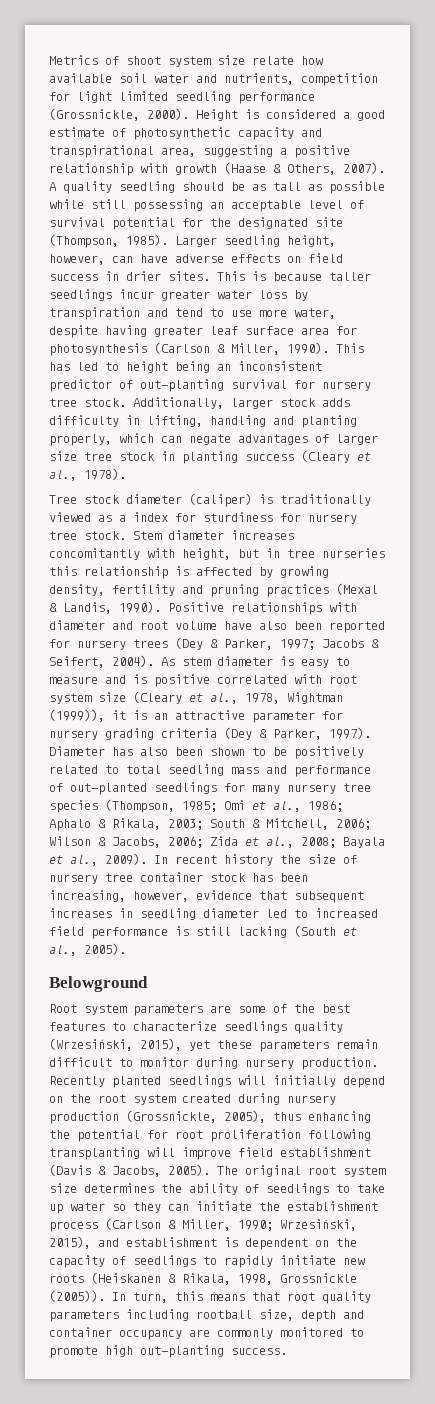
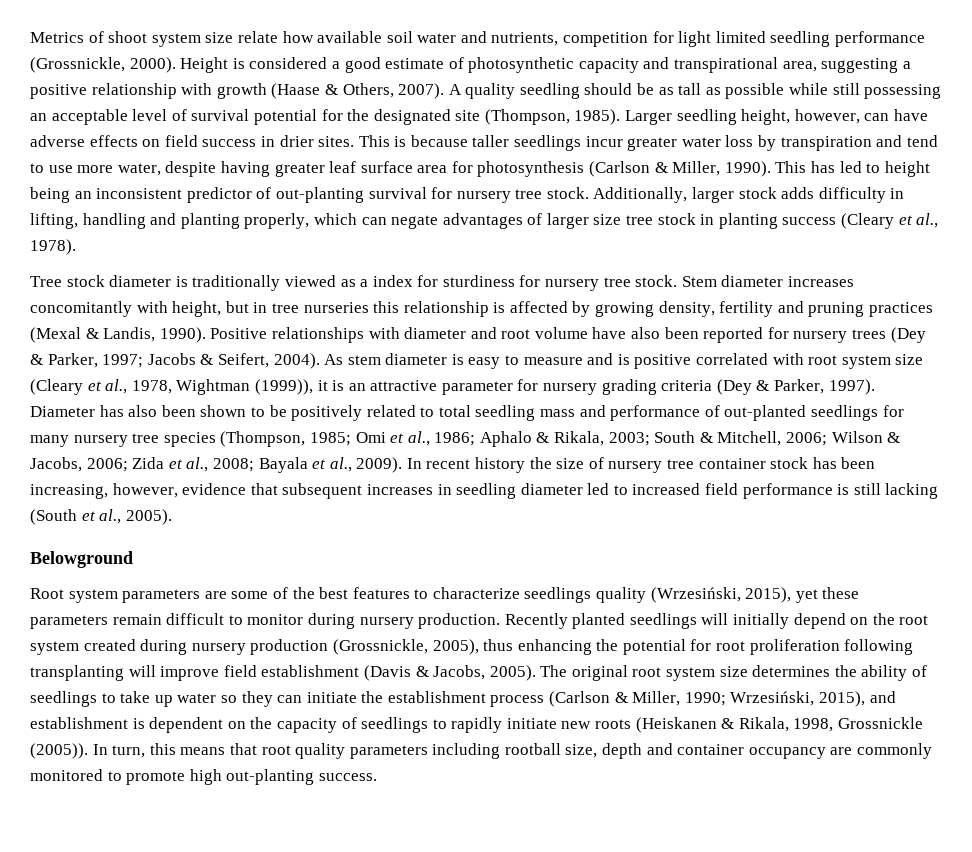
[189,493,252,507] (caliper) -> (172, 281) none

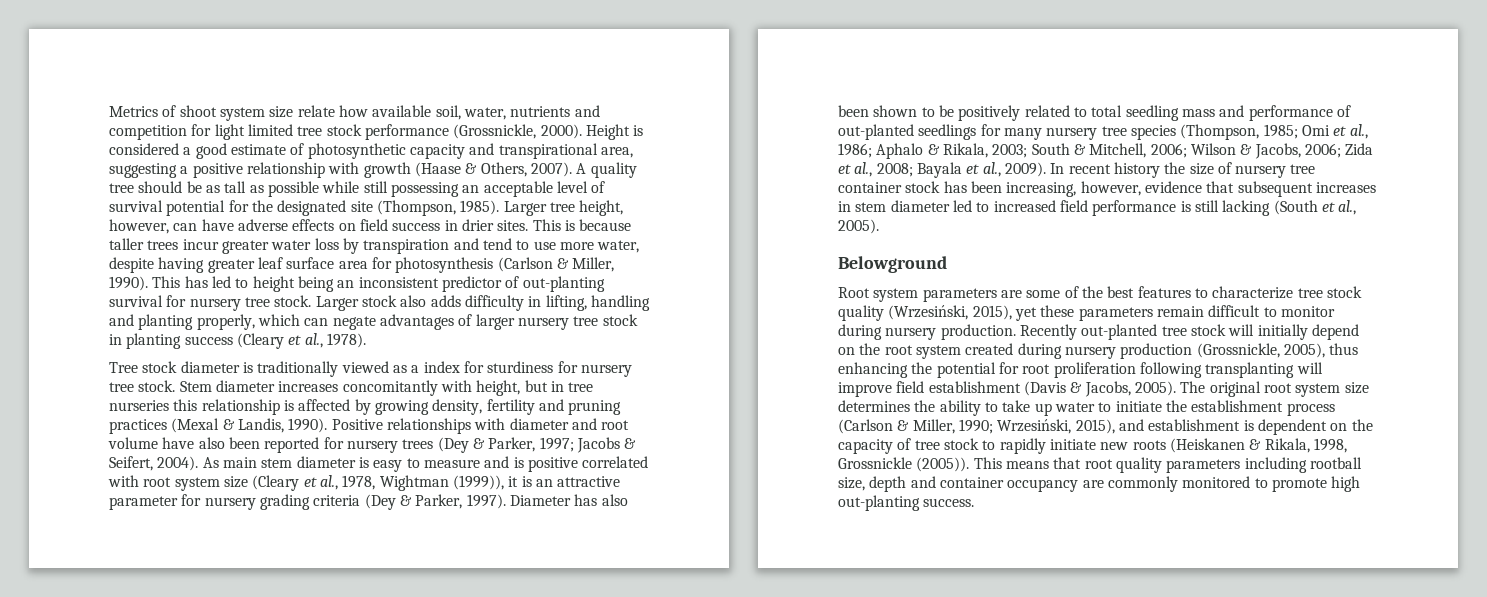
[386,31,559,46] soil water and nutrients, -> [435,105,600,120] soil, water, nutrients and
[770,31,831,47] seedling -> [297,124,362,136] tree stock
[519,83,580,99] seedling -> [109,183,134,193] tree
[676,109,737,125] seedling -> [549,202,575,212] tree
[514,135,582,151] seedlings -> [147,240,179,250] trees
[593,187,777,203] Additionally, larger stock -> [315,295,427,311] Larger stock also
[593,214,622,225] size -> [517,317,569,330] nursery
(344, 359) none -> [222,457,257,468] main
[456,483,517,499] seedling -> [855,202,887,212] stem
[524,587,592,603] seedlings -> [1297,286,1362,298] tree stock
[572,613,697,629] planted seedlings -> [1081,324,1226,340] out-planted tree stock
[912,665,928,677] [30,691,97,707] of seedlings -> (981, 408) none
[220,691,303,707] so they can -> [1098,402,1112,412] to
[361,717,429,733] seedlings -> [914,438,979,450] tree stock
[92,743,176,758] In turn, this -> [973,457,1002,469] This

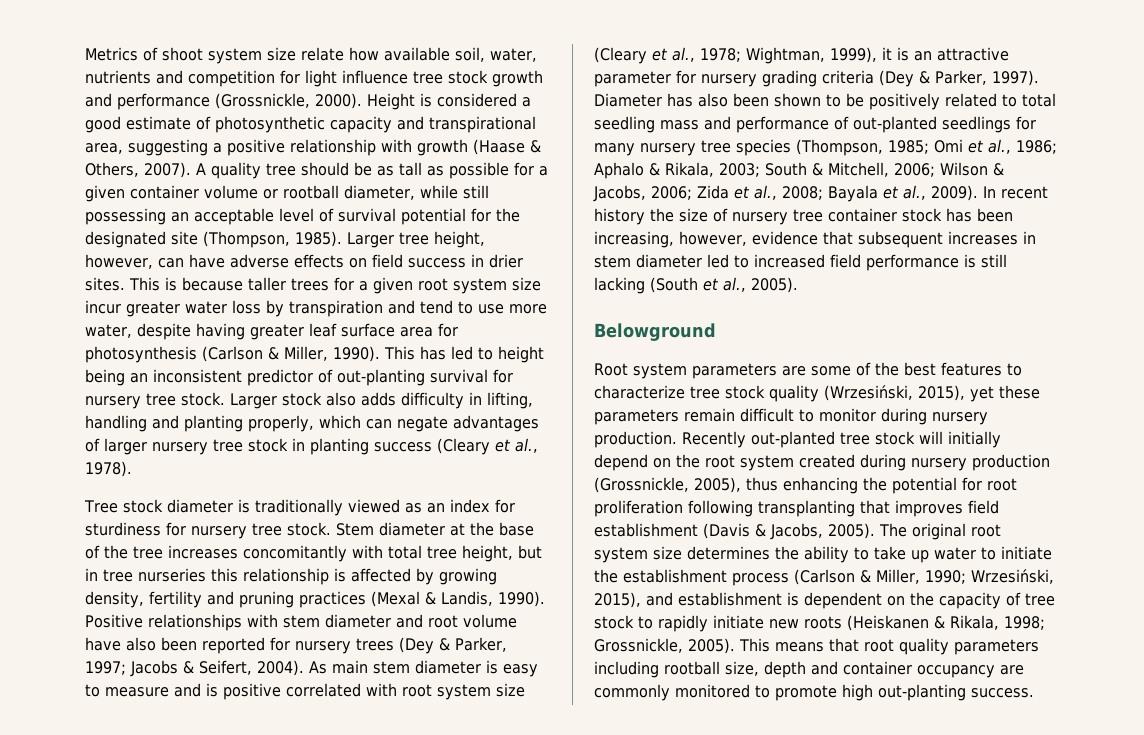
[247,124,362,136] limited tree stock -> [342,70,543,87] [85,93,112,107] influence tree stock growth and
(319, 189) none -> [514,162,548,176] [85,185,415,202] for a given container volume or rootball diameter,
(179, 245) none -> [334,277,541,294] for a given root system size
[411,365,420,373] a -> [426,503,445,513] an
(275, 386) none -> [450,522,534,536] [85,545,163,559] at the base of the tree
(472, 386) none -> [388,545,457,559] total tree
(506, 424) none -> [283,615,320,628] stem
[342,475,504,491] 1978, Wightman (1999)), -> [700,47,877,64] 1978; Wightman, 1999),
[1296,362,1323,374] [838,382,892,397] will improve -> [860,500,963,517] that improves
[1313,438,1347,453] [838,457,970,472] 1998, Grossnickle (2005)). -> [1004,616,1045,630] [594,638,735,654] 1998; Grossnickle, 2005).

